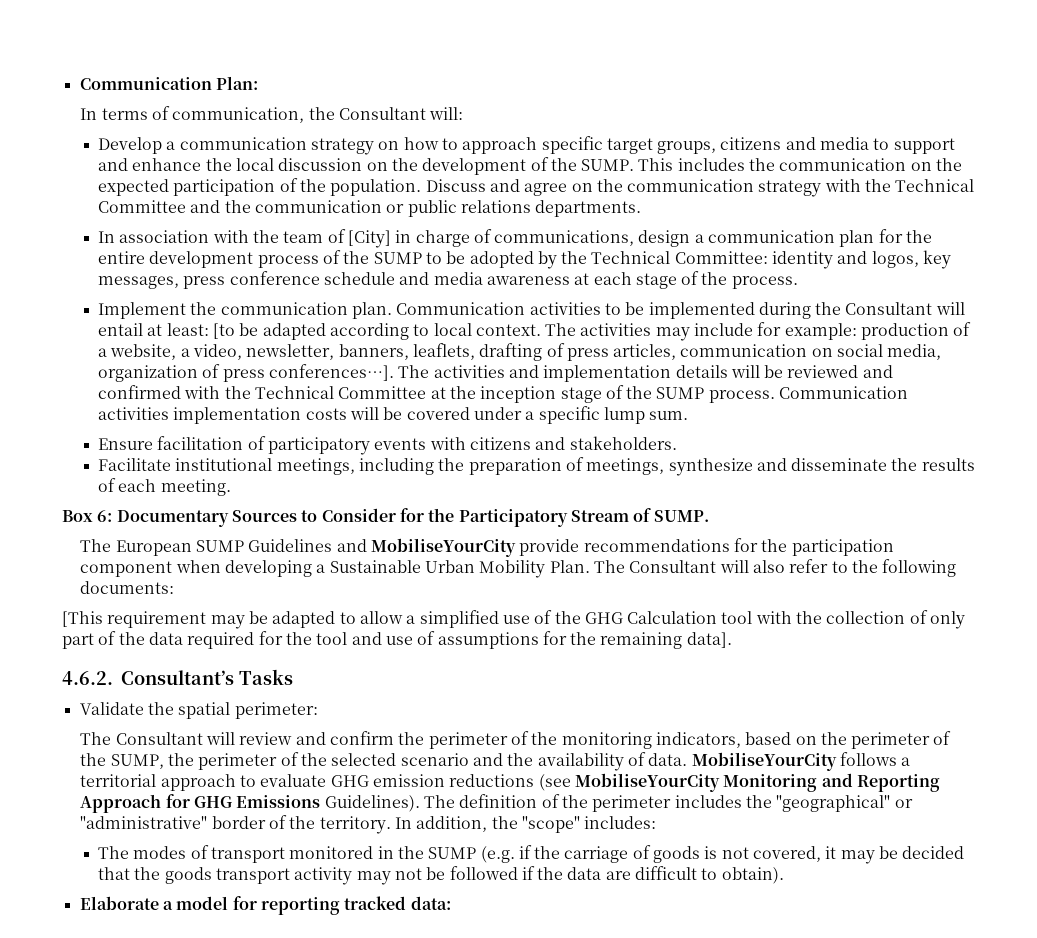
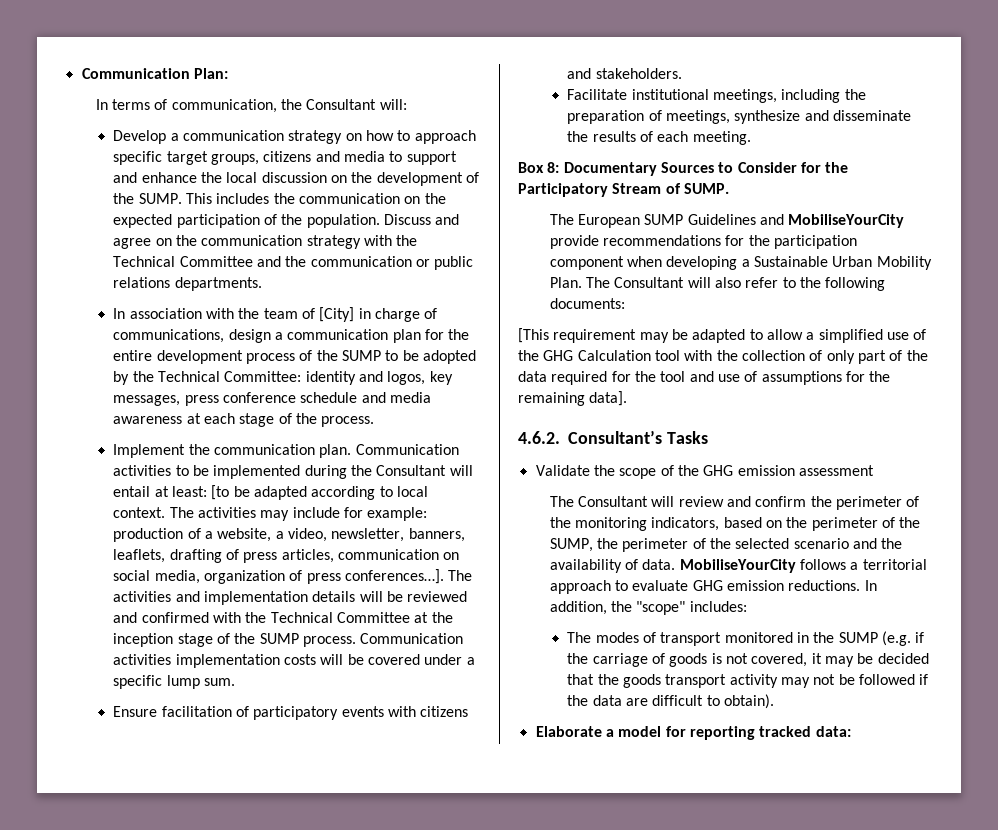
[97,510,113,522] 6: -> [547,162,560,173] 8:
[178,702,318,719] spatial perimeter: -> [619,465,874,479] scope of the GHG emission assessment
[449,773,940,792] [80,794,913,813] [80,815,391,834] reductions (see MobiliseYourCity Monitoring and Reporting Approach for GHG Emissions Guidelines). The definition of the perimeter includes the "geographical" or "administrative" border of the territory. -> [788,580,861,591] reductions.

